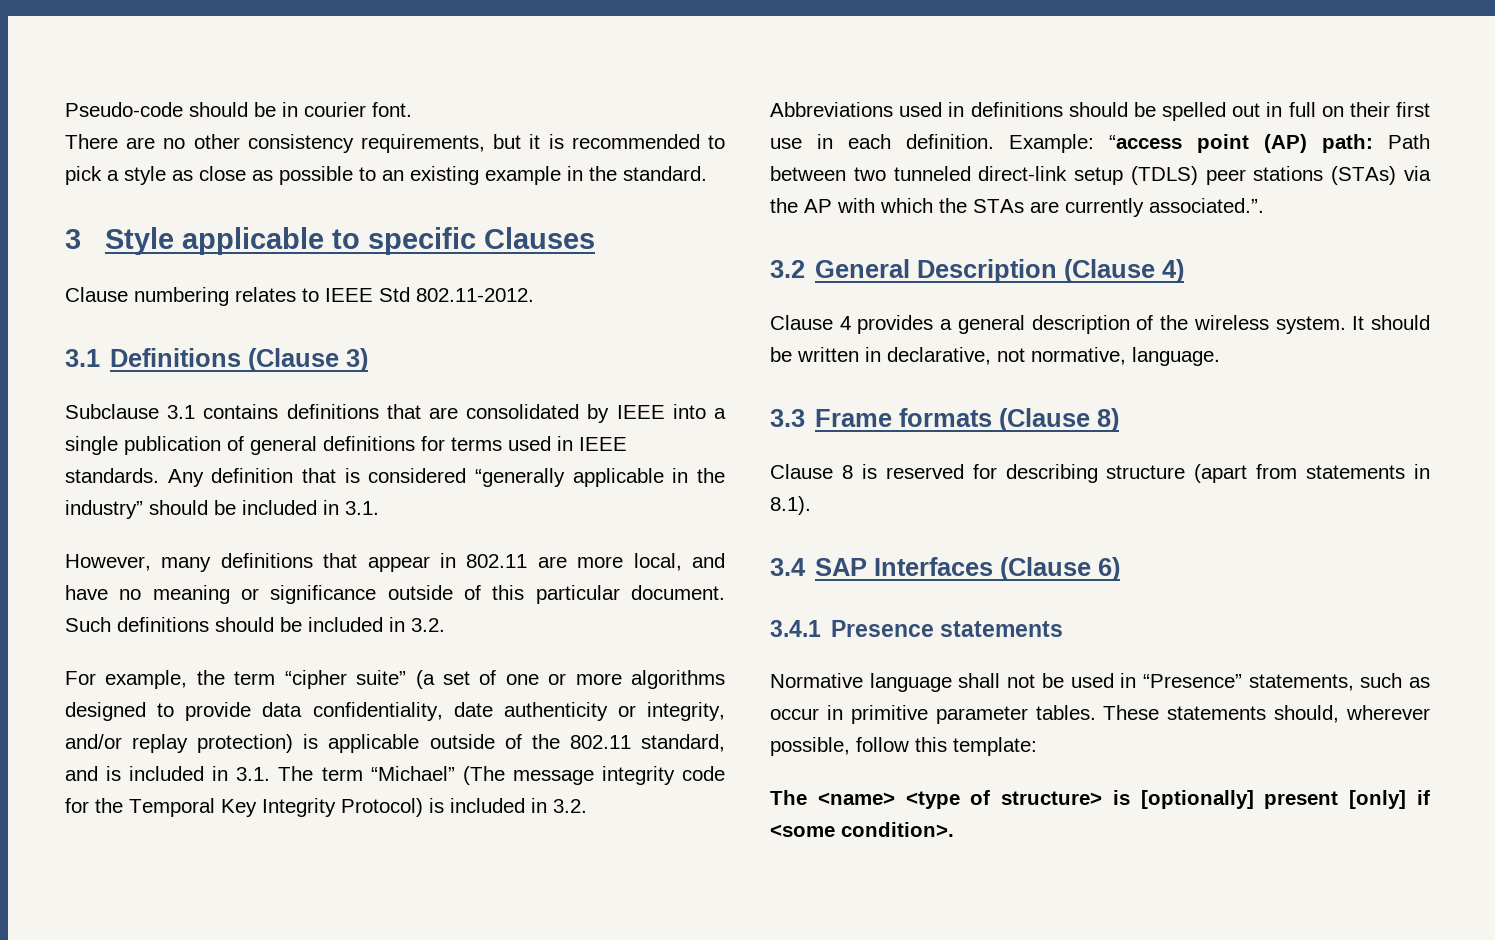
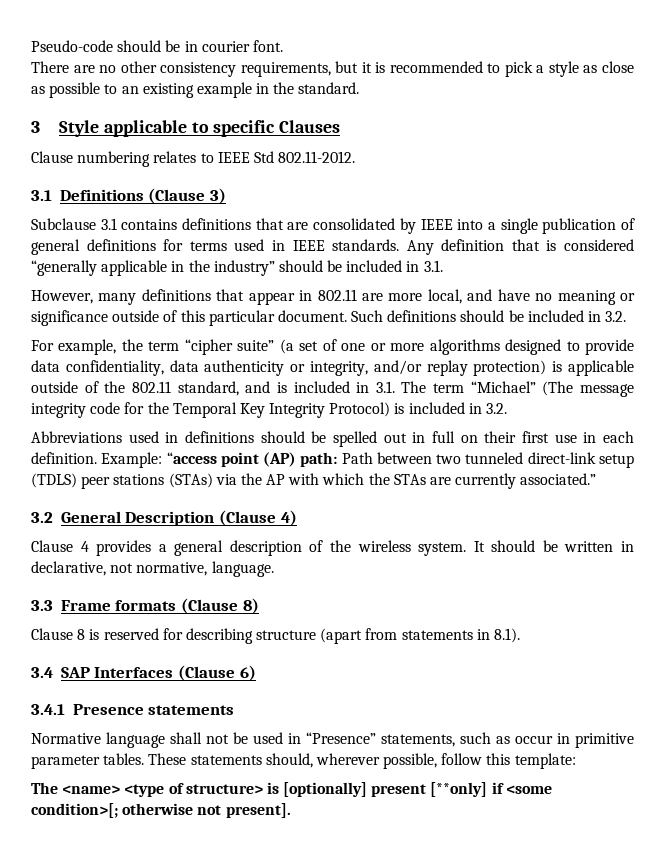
[453,702,493,717] date -> [169,360,199,372] data
[1149,198,1264,213] associated.”. -> [520,473,597,485] associated.”
[1349,790,1407,809] [only] -> [430,782,488,797] [**only]
[841,822,954,837] condition>. -> [31,803,291,818] condition>[; otherwise not present].

